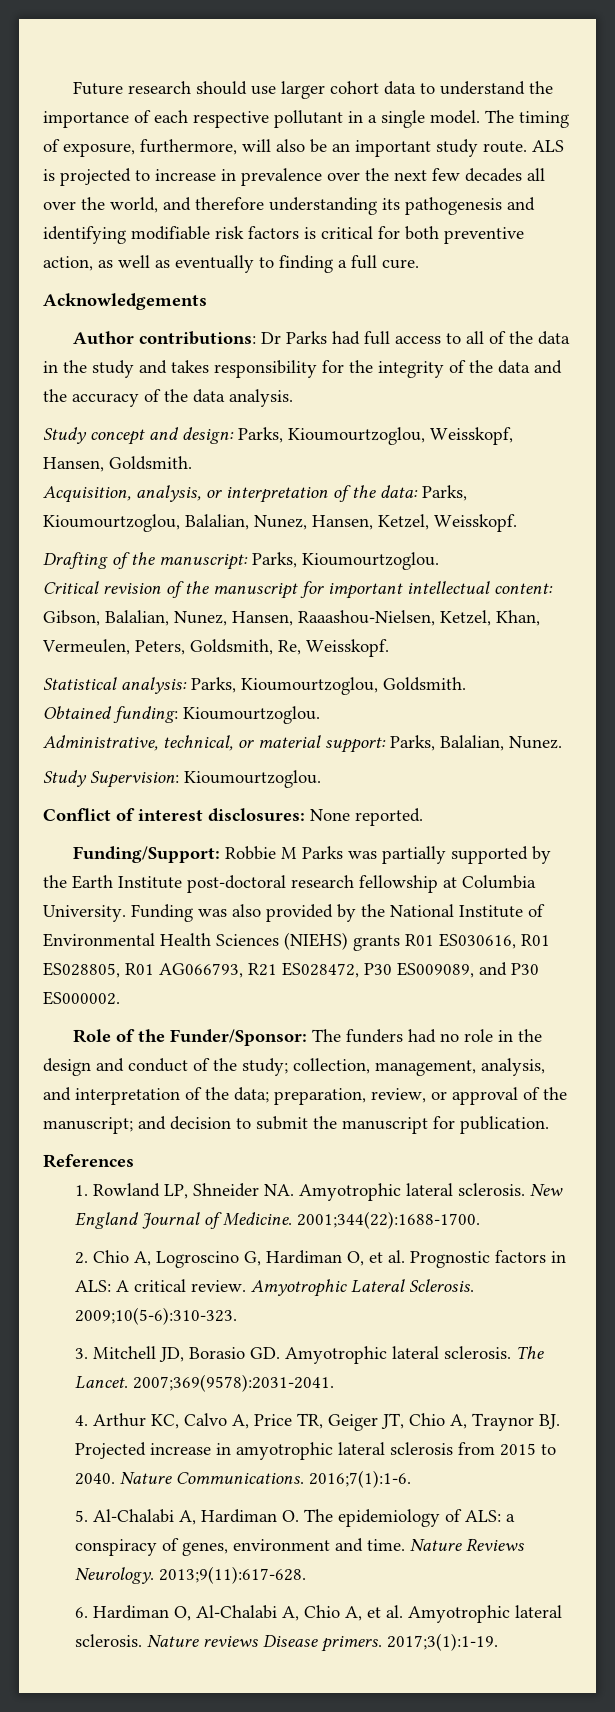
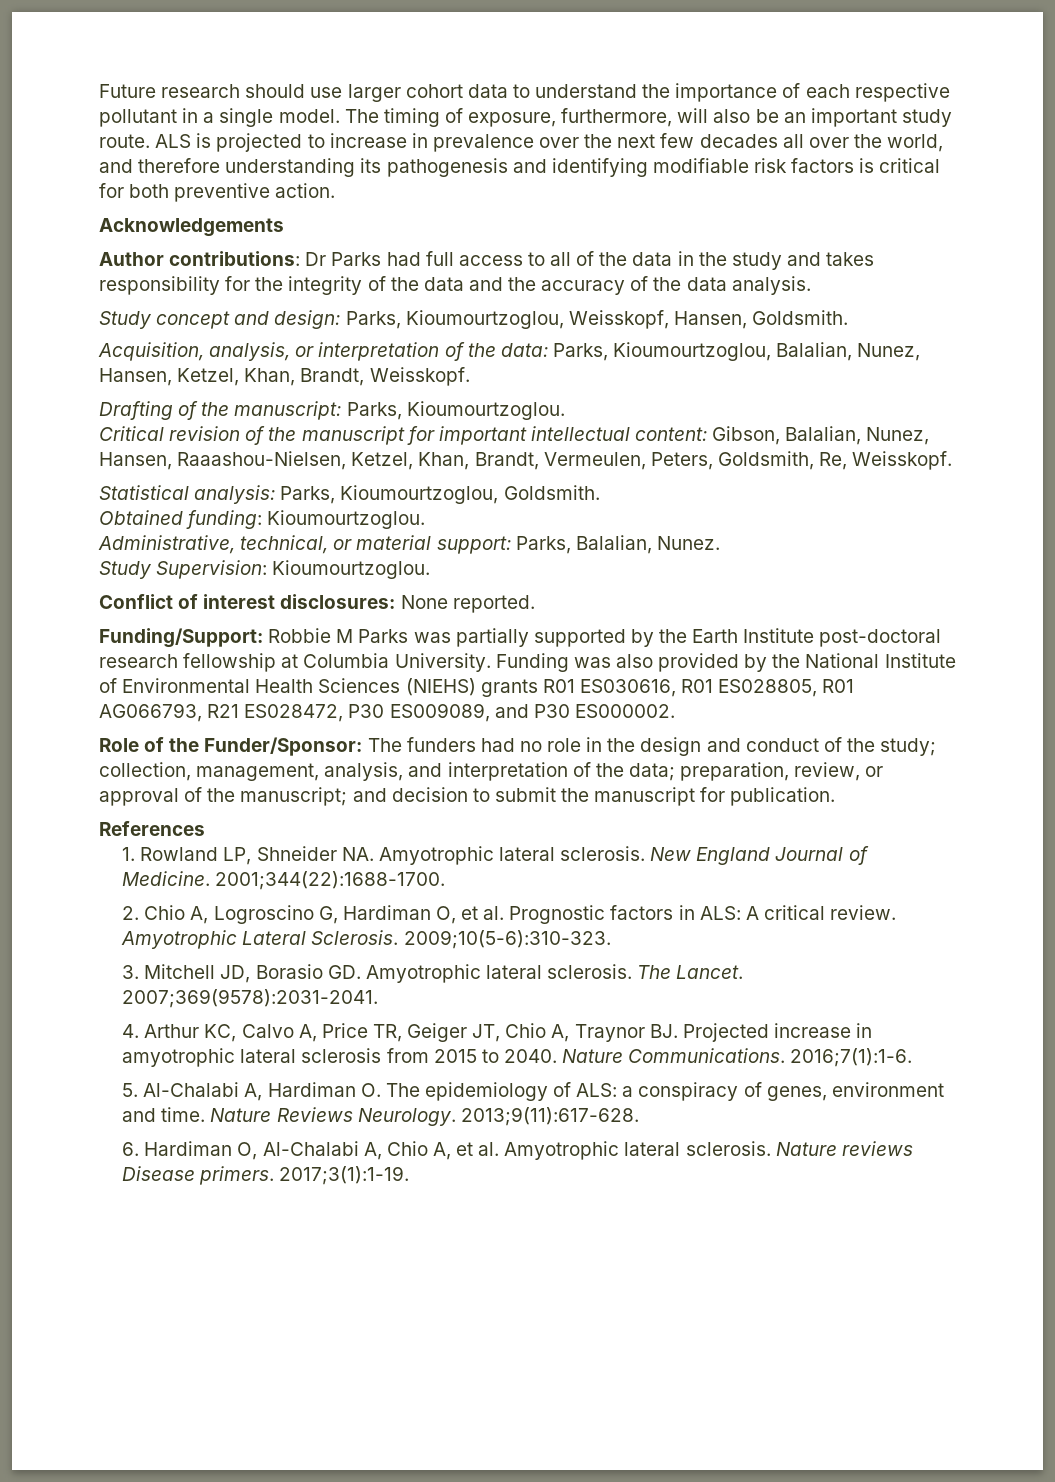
[43,255,419,273] action, as well as eventually to finding a full cure. -> [275,183,336,198] action.
(429, 522) none -> [244,368,365,386] Khan, Brandt,
(540, 618) none -> [474,452,539,470] Brandt,

